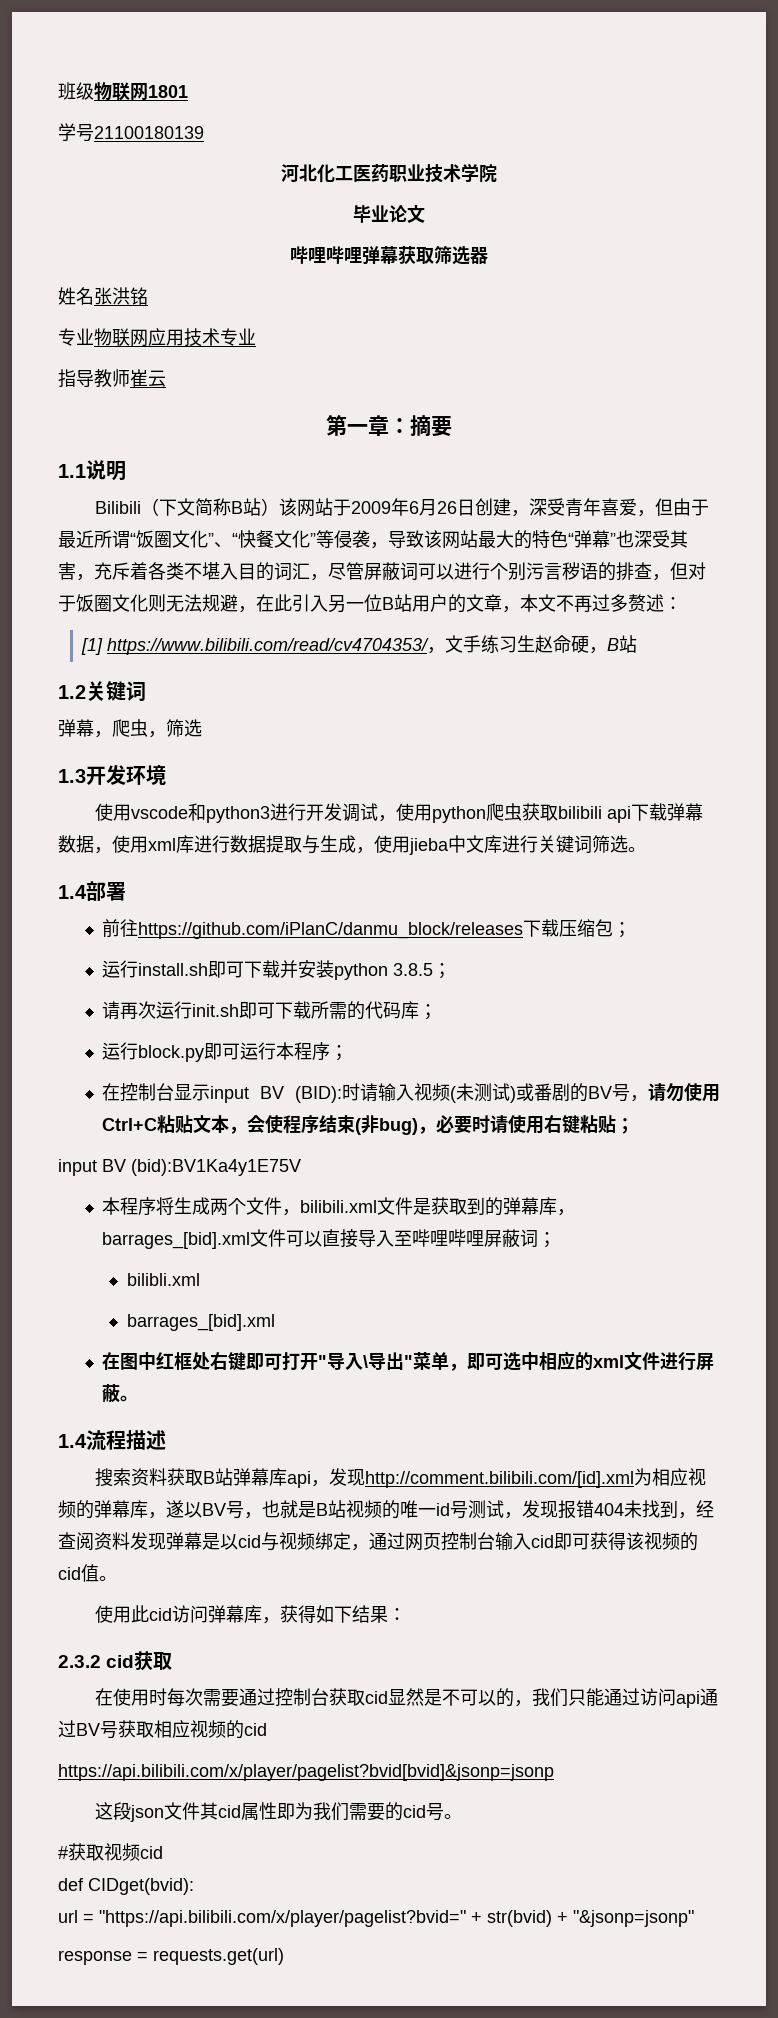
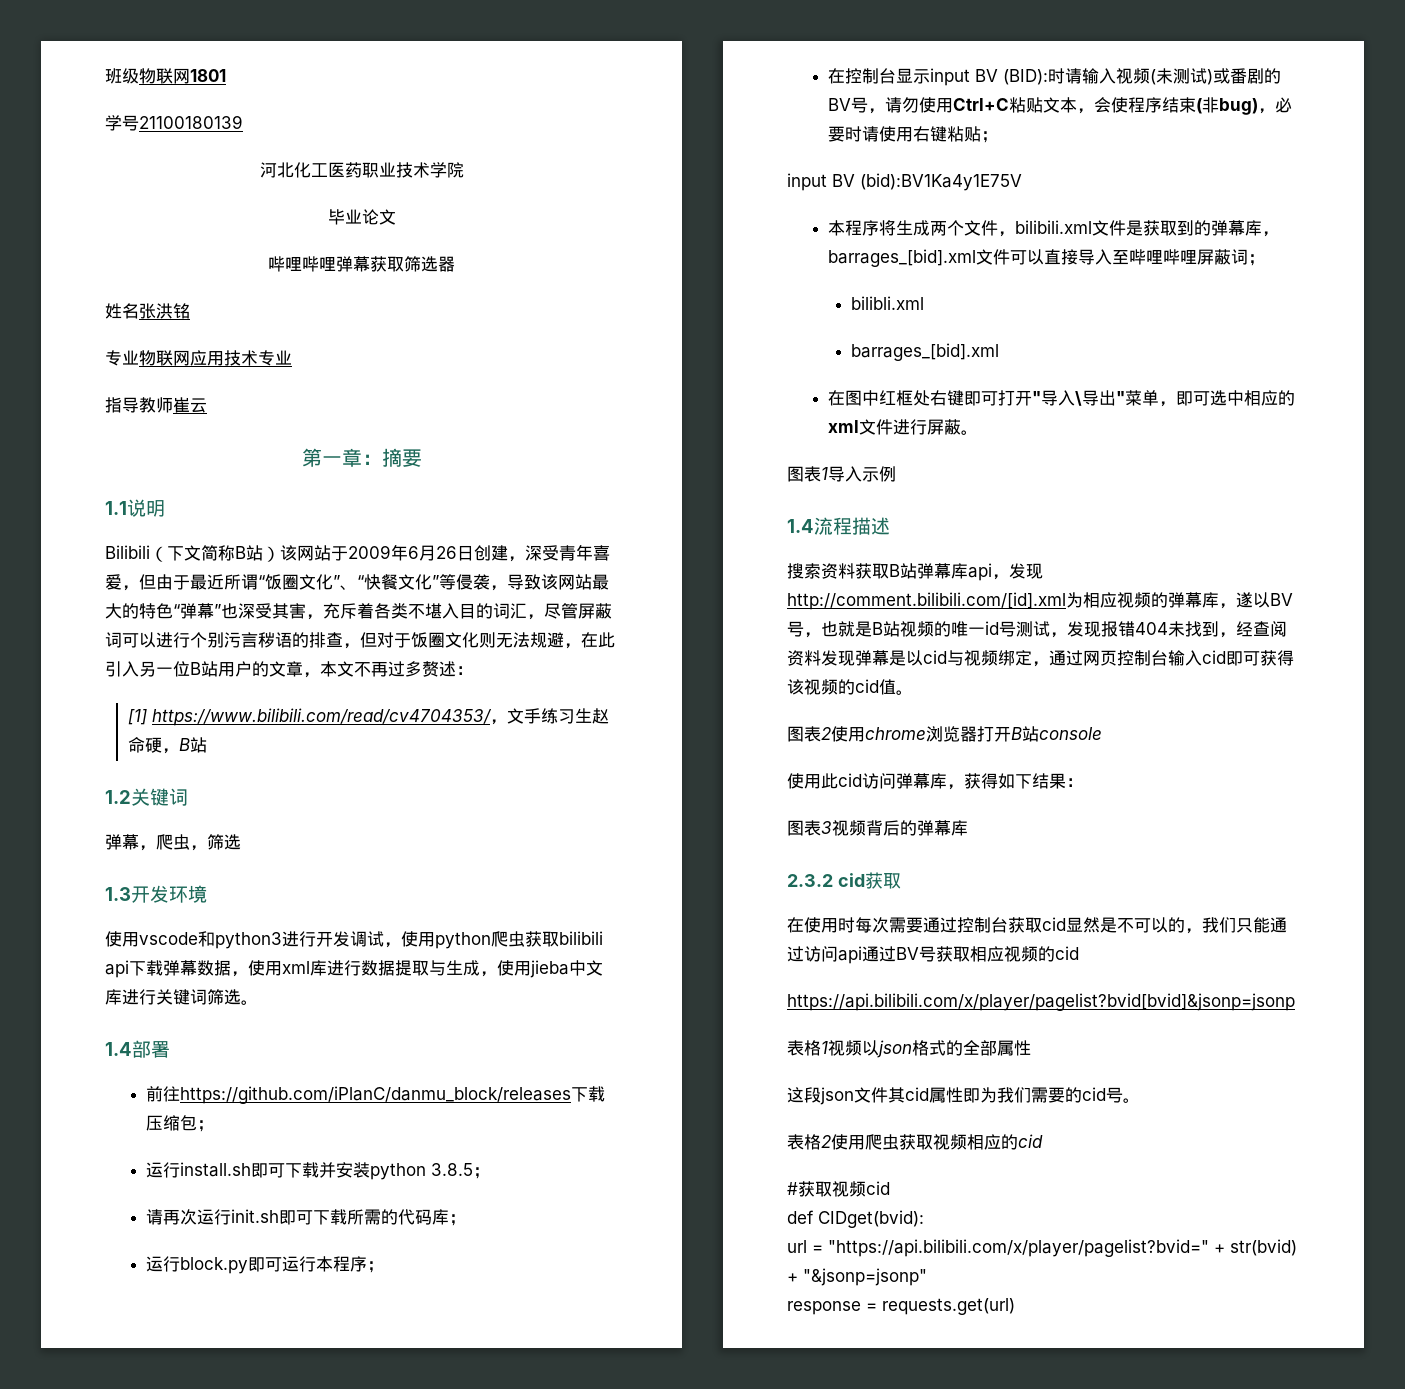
(139, 1398) none -> [787,466,896,482] // 图表1导入示例
(117, 1578) none -> [787,726,1102,742] // 图表2使用chrome浏览器打开B站console
(406, 1614) none -> [787,820,968,836] // 图表3视频背后的弹幕库
(554, 1772) none -> [787,1040,1031,1058] // 表格1视频以json格式的全部属性
(462, 1816) none -> [787,1134,1043,1150] // 表格2使用爬虫获取视频相应的cid

